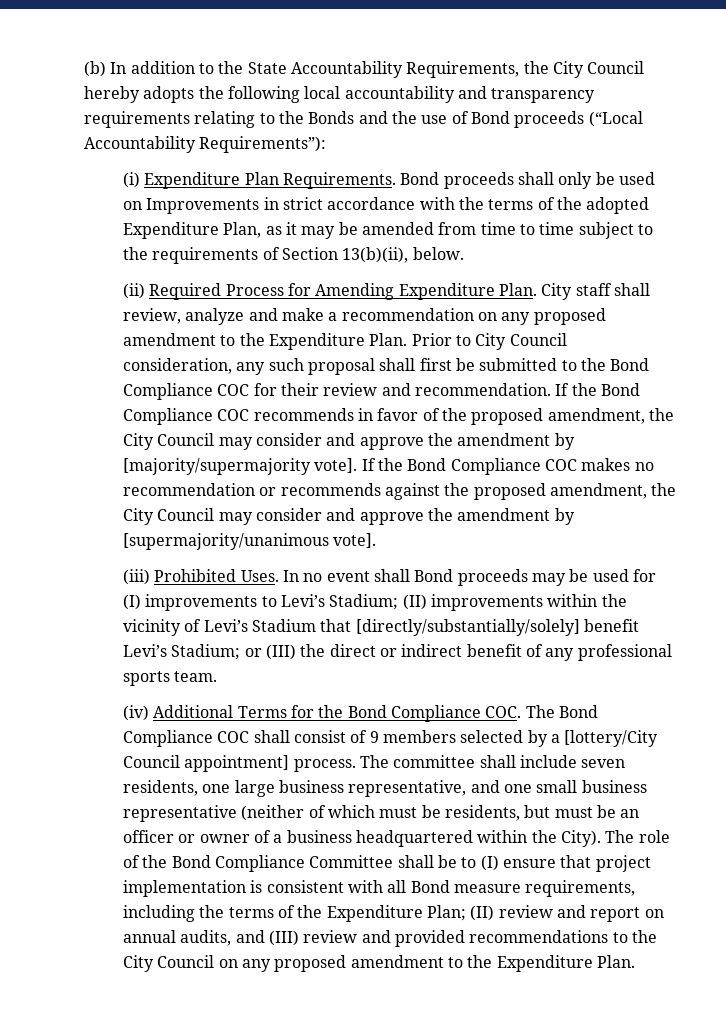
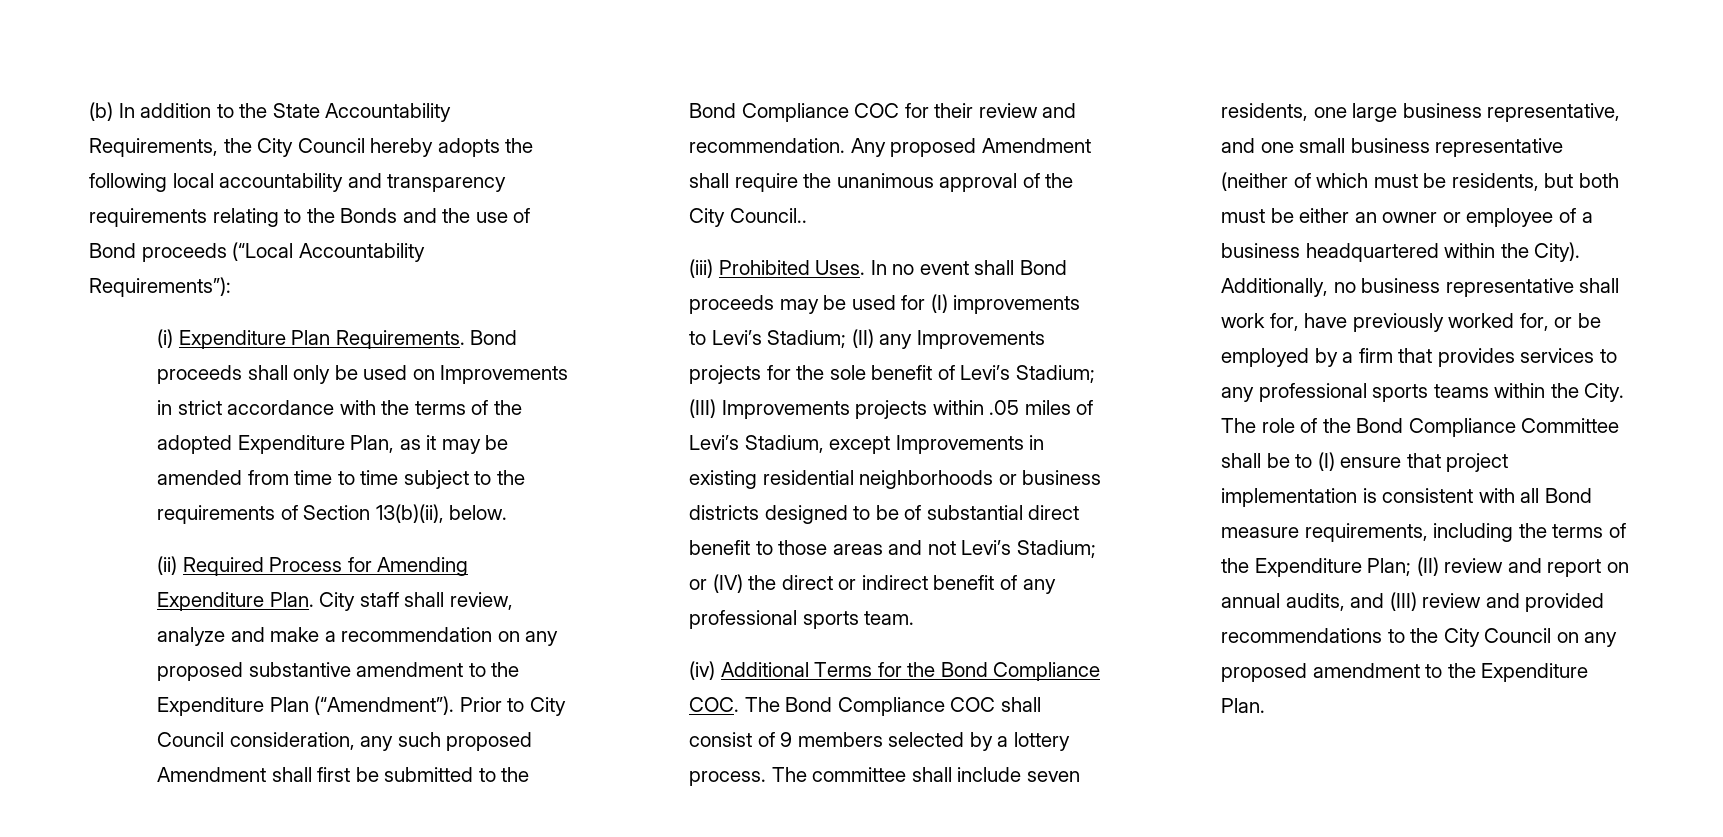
[123,333,408,350] amendment to the Expenditure Plan. -> [248,662,520,677] [157,696,455,716] substantive amendment to the Expenditure Plan (“Amendment”).
[308,358,376,375] proposal -> [446,732,533,751] [157,767,267,782] proposed Amendment
[555,383,640,396] [123,408,674,425] [123,433,575,450] [123,458,654,475] [123,483,677,500] [123,508,575,525] [123,533,377,550] If the Bond Compliance COC recommends in favor of the proposed amendment, the City Council may consider and approve the amendment by [majority/supermajority vote]. If the Bond Compliance COC makes no recommendation or recommends against the proposed amendment, the City Council may consider and approve the amendment by [supermajority/unanimous vote]. -> [850,138,1091,157] [689,173,1074,192] [689,208,807,227] Any proposed Amendment shall require the unanimous approval of the City Council..
[430,594,627,611] [123,619,639,636] improvements within the vicinity of Levi’s Stadium that [directly/substantially/solely] benefit -> [879,330,1045,349] [689,365,1095,384] [689,399,1094,419] [689,435,1045,454] [689,470,1102,489] [689,505,1080,524] [689,540,956,555] any Improvements projects for the sole benefit of Levi’s Stadium; (III) Improvements projects within .05 miles of Levi’s Stadium, except Improvements in existing residential neighborhoods or business districts designed to be of substantial direct benefit to those areas and not
[266,644,297,660] (III) -> [712,574,743,593] (IV)
[564,730,659,747] [123,755,290,772] [lottery/City Council appointment] -> [1013,732,1070,751] lottery
[554,805,640,818] [123,830,250,843] must be an officer or owner -> [1578,173,1619,188] [1221,208,1554,227] both must be either an owner or employee
(601, 838) none -> [1221,278,1620,297] [1221,313,1601,332] [1221,348,1617,367] [1221,383,1625,402] Additionally, no business representative shall work for, have previously worked for, or be employed by a firm that provides services to any professional sports teams within the City.

